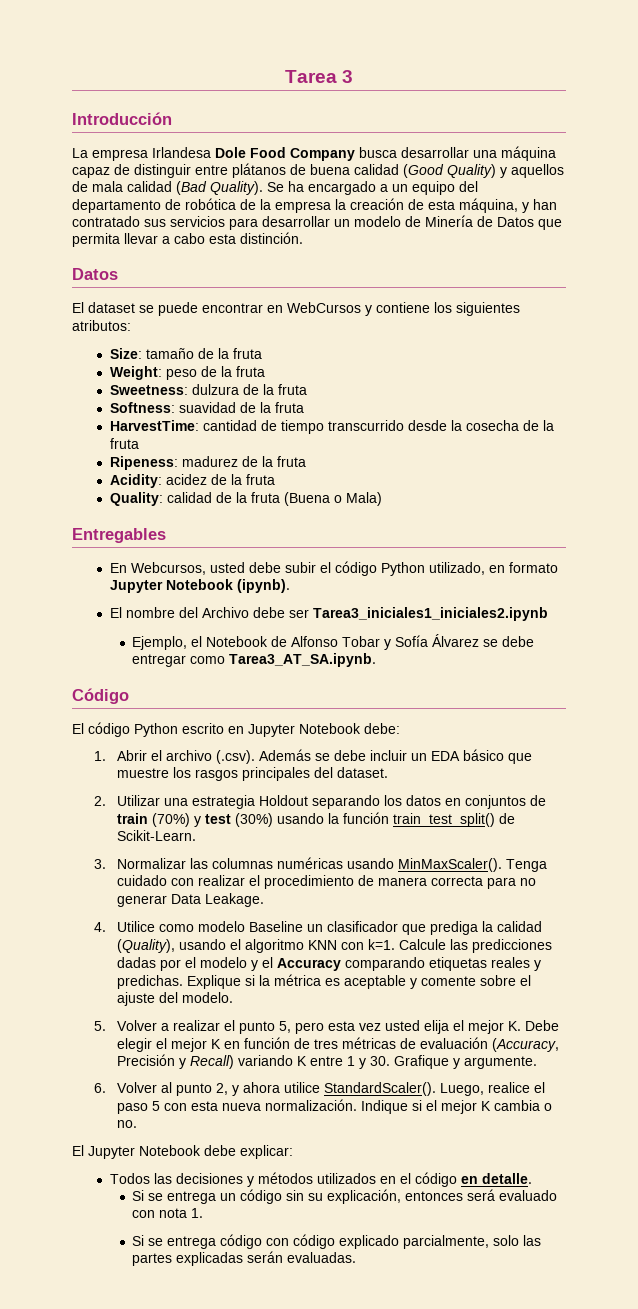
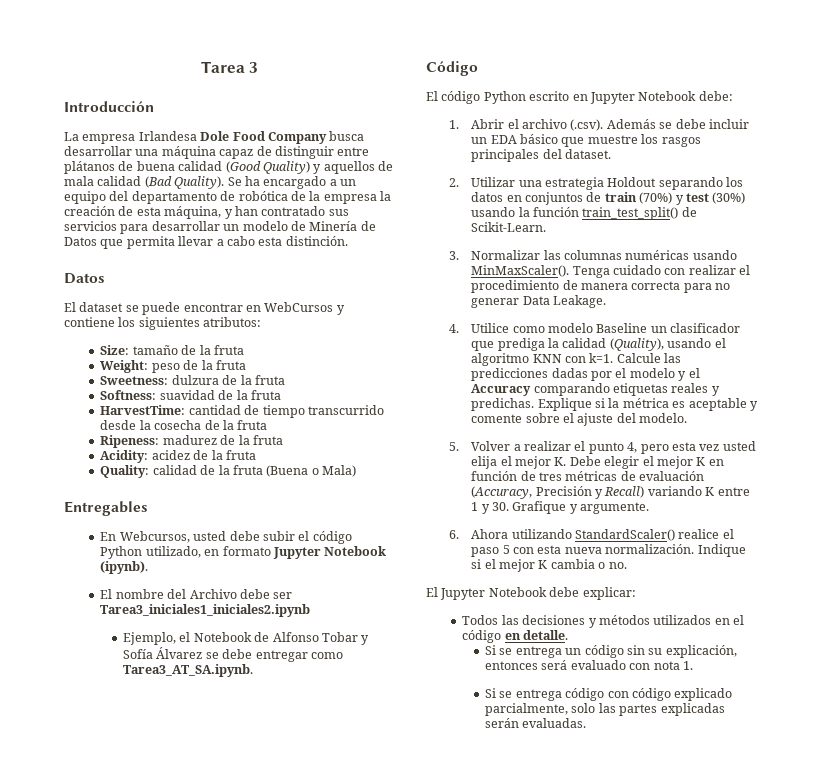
[278,1021,291,1033] 5, -> [627,442,638,453] 4,
[116,1082,484,1096] Volver al punto 2, y ahora utilice StandardScaler(). Luego, -> [471,529,676,541] Ahora utilizando StandardScaler()

